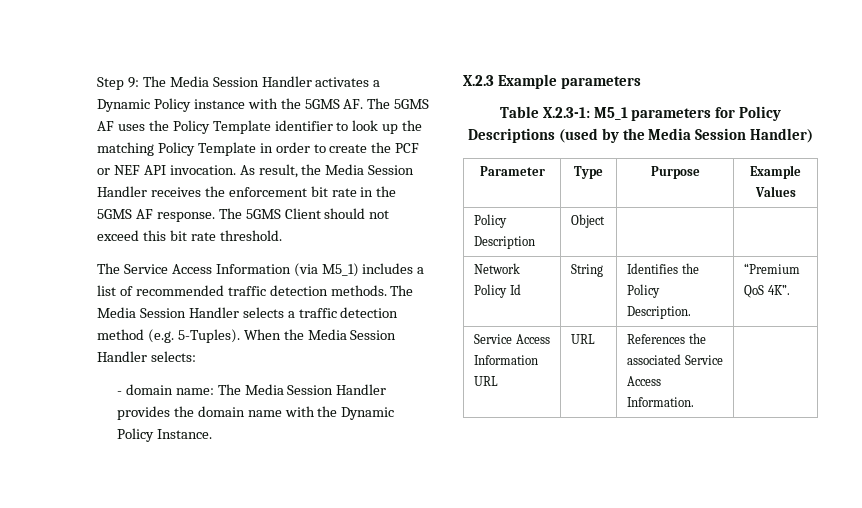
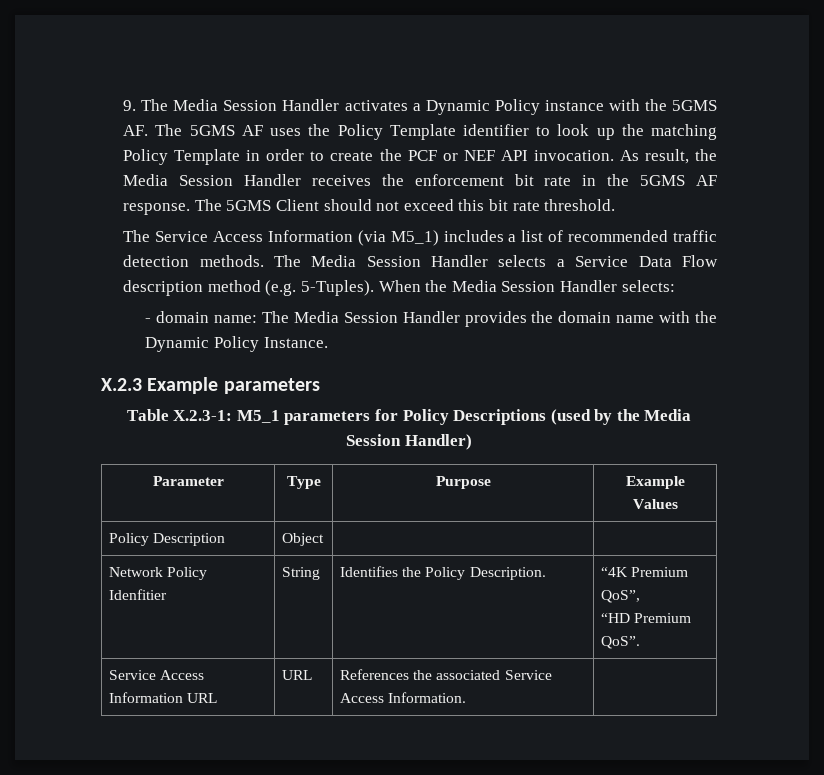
[96,77,139,90] Step 9: -> [123,100,137,111] 9.
[298,307,399,318] traffic detection -> [575,255,718,267] [123,280,204,296] Service Data Flow description
[509,284,521,295] Id -> [108,589,167,600] Idenfitier
[744,263,801,274] [744,285,790,298] “Premium QoS 4K”. -> [600,567,689,577] [600,590,640,603] [600,613,692,623] [600,636,640,649] “4K Premium QoS”, // “HD Premium QoS”.

